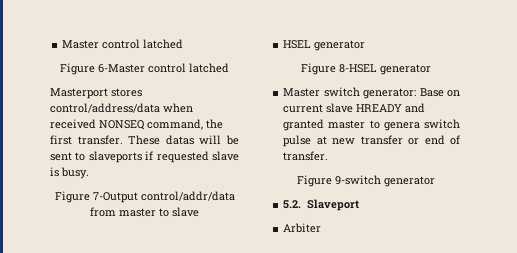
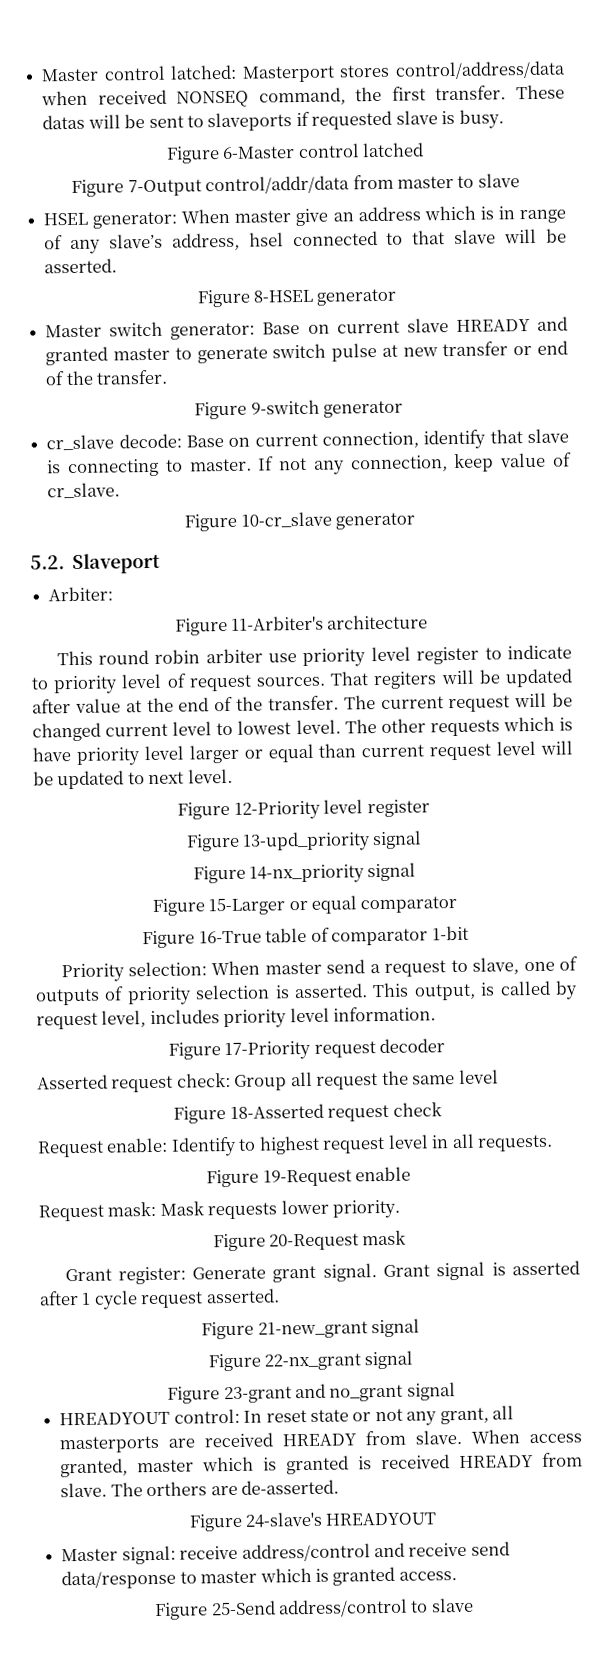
[143,39,184,49] [60,63,229,75] latched // Figure 6-Master control latched // -> [170,64,238,80] latched:
(89, 173) none -> [165,142,425,164] // Figure 6-Master control latched
[314,40,366,51] generator -> [92,205,566,229] [44,228,567,255] [44,258,118,274] generator: When master give an address which is in range of any slave’s address, hsel connected to that slave will be asserted.
[383,122,420,131] genera -> [196,346,268,364] generate
(461, 140) none -> [65,370,94,386] the
[283,199,359,211] [283,223,322,233] 5.2. Slaveport // Arbiter -> [46,428,569,451] [47,452,573,478] [47,482,121,499] [184,511,415,532] [30,552,161,575] [48,586,114,602] [174,614,429,636] [56,644,573,668] [31,668,573,695] [32,692,573,714] [32,716,574,742] [32,740,573,766] [33,768,233,790] [177,799,430,820] [185,830,423,852] [192,862,417,884] [151,895,458,916] [142,925,469,949] [60,956,578,983] [35,980,578,1006] [36,1006,437,1030] [167,1038,446,1061] [37,1069,499,1093] [173,1102,442,1124] [37,1133,554,1158] [206,1166,411,1188] [38,1199,401,1222] [212,1230,407,1252] [64,1260,580,1285] [39,1288,280,1310] [201,1318,420,1340] [207,1350,414,1372] [167,1382,456,1404] [59,1405,515,1426] [59,1429,583,1454] [60,1452,583,1478] [60,1479,339,1498] [188,1511,437,1532] [61,1541,510,1565] [61,1566,457,1590] [154,1597,474,1621] cr_slave decode: Base on current connection, identify that slave is connecting to master. If not any connection, keep value of cr_slave. // Figure 10-cr_slave generator // 5.2. Slaveport // Arbiter: // Figure 11-Arbiter's architecture // This round robin arbiter use priority level register to indicate to priority level of request sources. That regiters will be updated after value at the end of the transfer. The current request will be changed current level to lowest level. The other requests which is have priority level larger or equal than current request level will be updated to next level. // Figure 12-Priority level register // Figure 13-upd_priority signal // Figure 14-nx_priority signal // Figure 15-Larger or equal comparator // Figure 16-True table of comparator 1-bit // Priority selection: When master send a request to slave, one of outputs of priority selection is asserted. This output, is called by request level, includes priority level information. // Figure 17-Priority request decoder // Asserted request check: Group all request the same level // Figure 18-Asserted request check // Request enable: Identify to highest request level in all requests. // Figure 19-Request enable // Request mask: Mask requests lower priority. // Figure 20-Request mask // Grant register: Generate grant signal. Grant signal is asserted after 1 cycle request asserted. // Figure 21-new_grant signal // Figure 22-nx_grant signal // Figure 23-grant and no_grant signal // HREADYOUT control: In reset state or not any grant, all masterports are received HREADY from slave. When access granted, master which is granted is received HREADY from slave. The orthers are de-asserted. // Figure 24-slave's HREADYOUT // Master signal: receive address/control and receive send data/response to master which is granted access. // Figure 25-Send address/control to slave

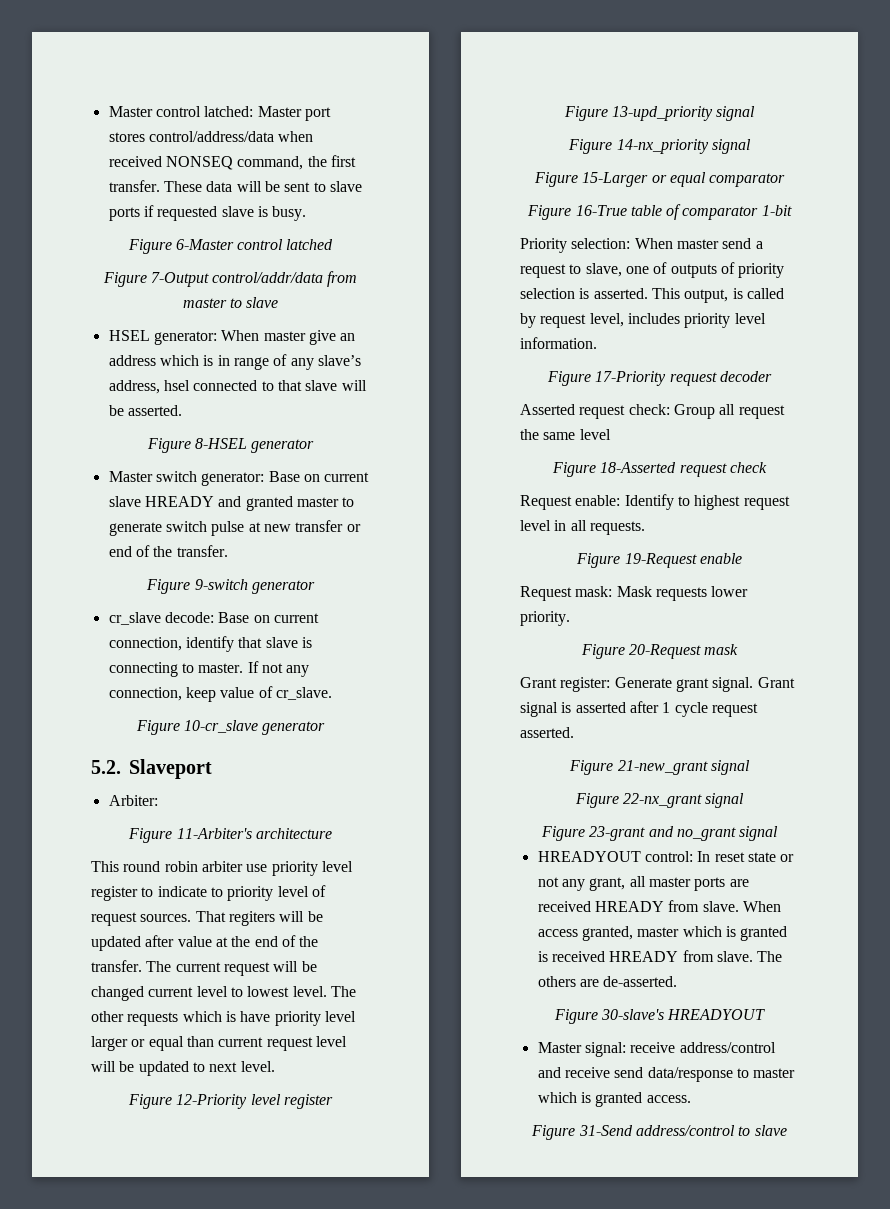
[241,65,335,83] Masterport -> [257,106,331,121] Master port
[42,114,86,130] datas -> [206,181,233,192] data
[207,112,293,132] slaveports -> [329,181,362,192] [108,207,140,221] slave ports
[59,1435,161,1454] masterports -> [648,877,726,891] master ports
[146,1481,208,1497] orthers -> [537,976,576,987] others
[245,1511,322,1528] 24-slave's -> [601,1009,664,1020] 30-slave's
[210,1600,276,1616] 25-Send -> [578,1125,633,1136] 31-Send

